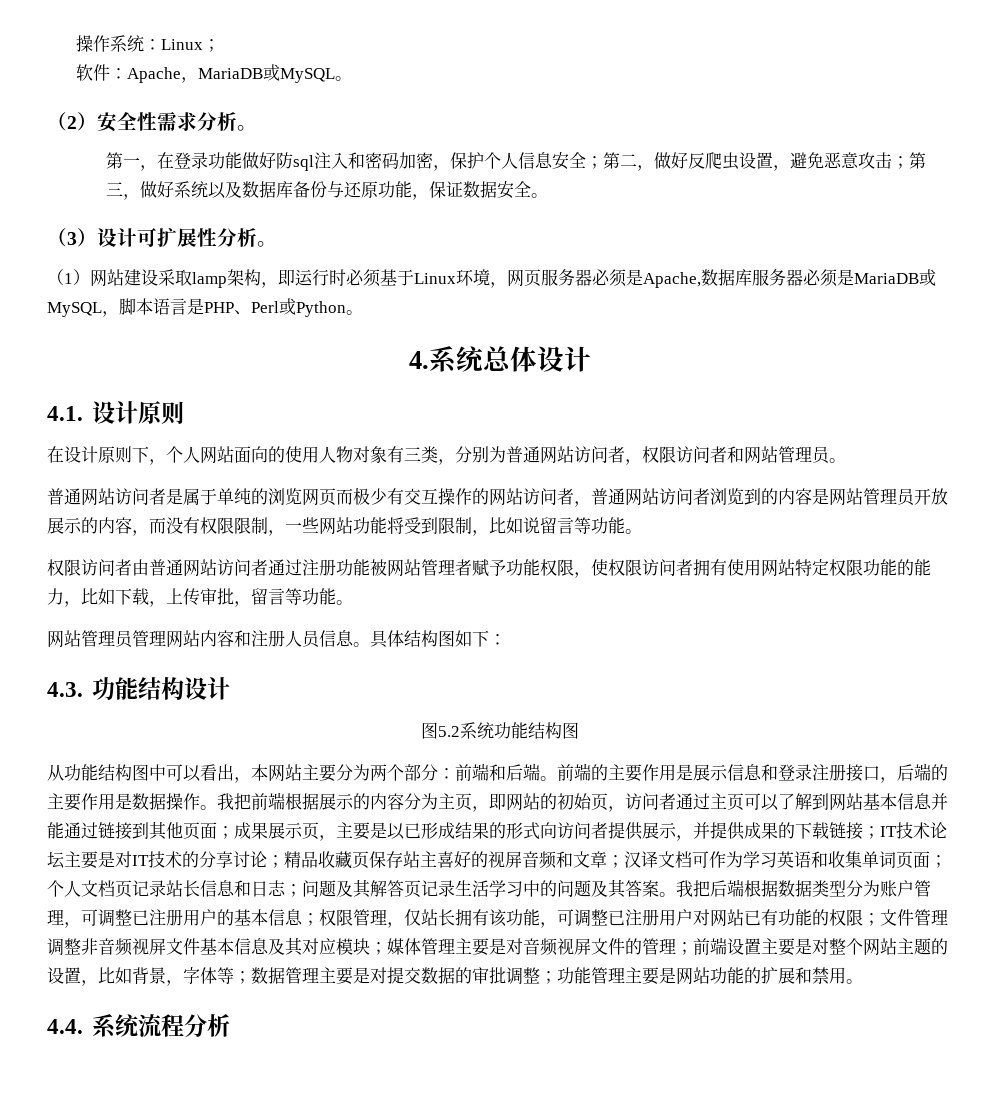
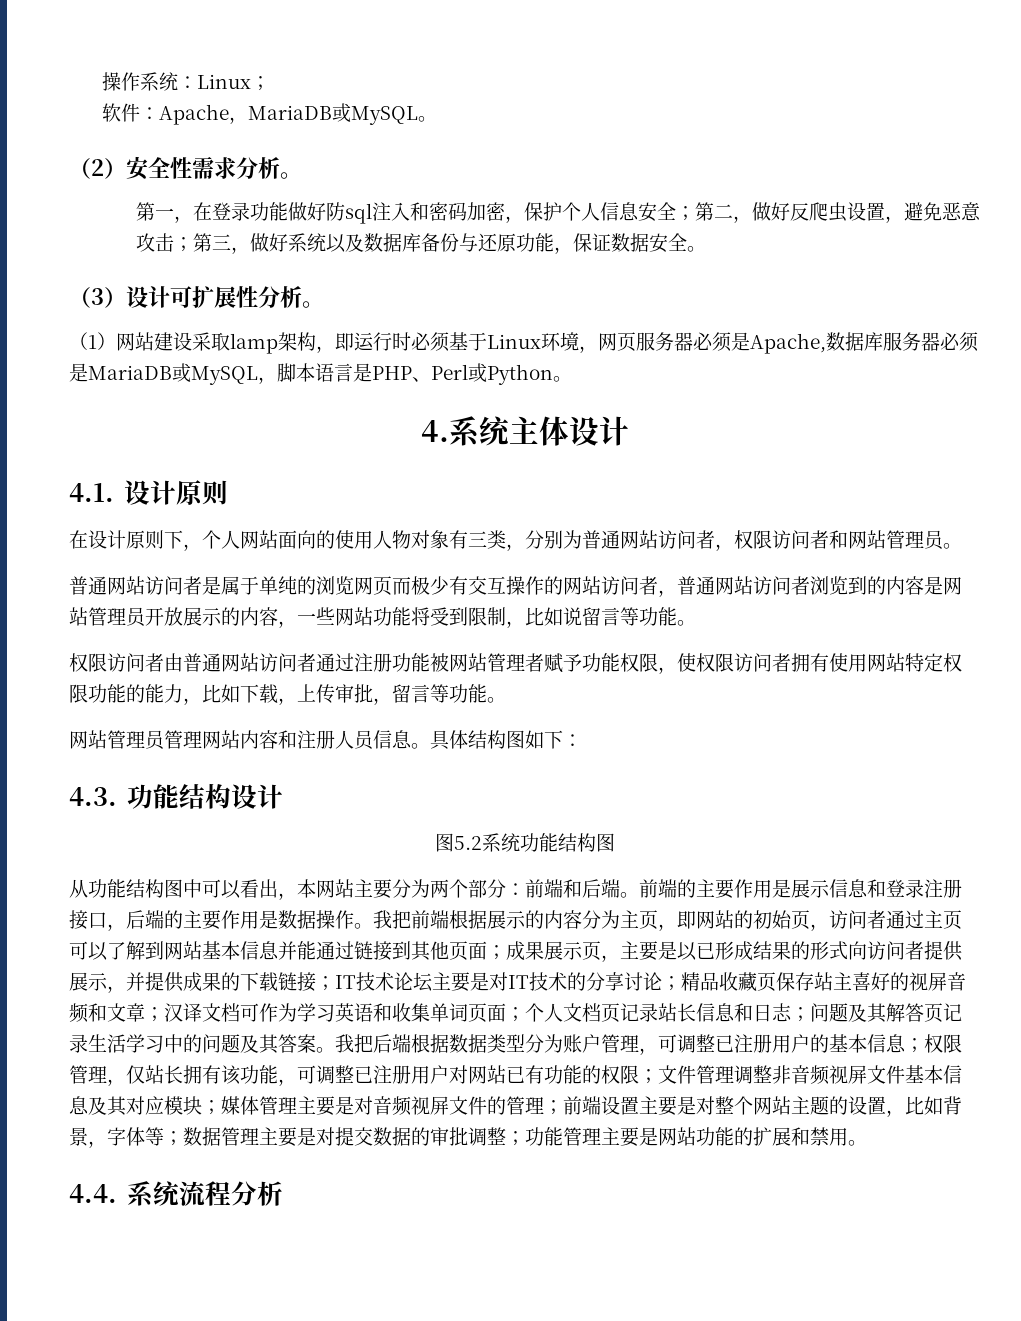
[482,346,511,371] 总 -> [508,416,539,444] 主
[149,517,285,536] 而没有权限限制， -> (297, 624) none

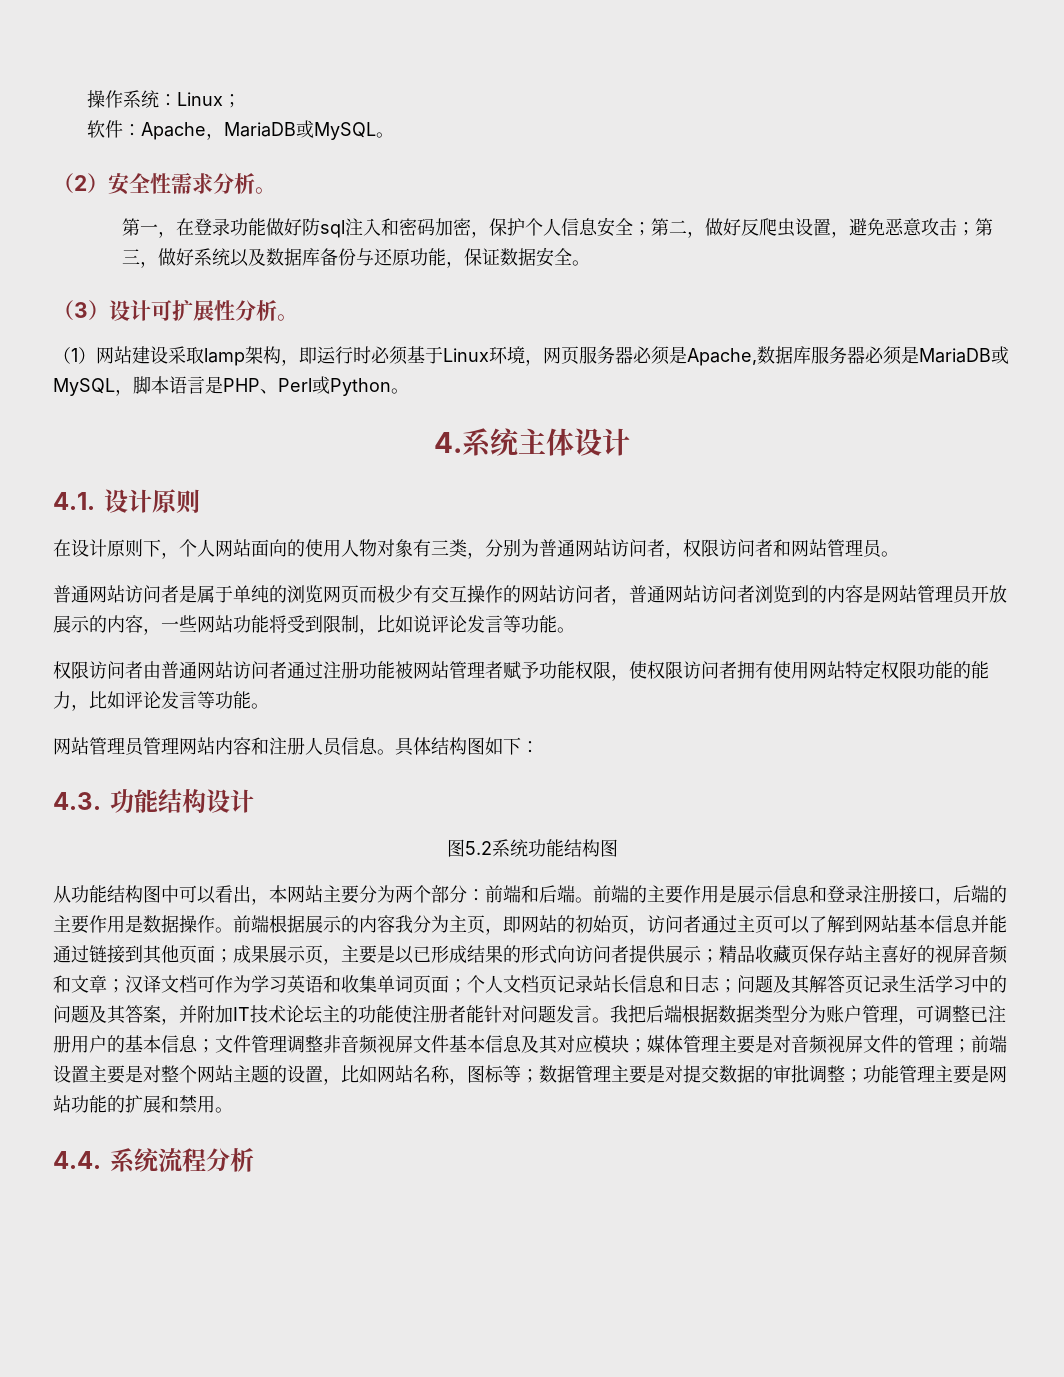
[582,607,601,626] 留 -> [431,615,485,633] 评论发
[240,684,411,705] 下载，上传审批，留 -> [125,691,179,709] 评论发
[373,910,411,929] 我把 -> (233, 930) none
(582, 919) none -> [395,915,413,933] 我
[107,972,662,993] ，并提供成果的下载链接；IT技术论坛主要是对IT技术的分享讨论 -> (702, 954) none
(316, 1043) none -> [161,1005,592,1025] ，并附加IT技术论坛主的功能使注册者能针对问题发言
[924,1034,962,1053] [69,1065,658,1086] 权限管理，仅站长拥有该功能，可调整已注册用户对网站已有功能的权限； -> (215, 1046) none
[943,1096,962,1115] [69,1127,145,1148] 背景，字体 -> [377,1065,504,1085] 网站名称，图标

